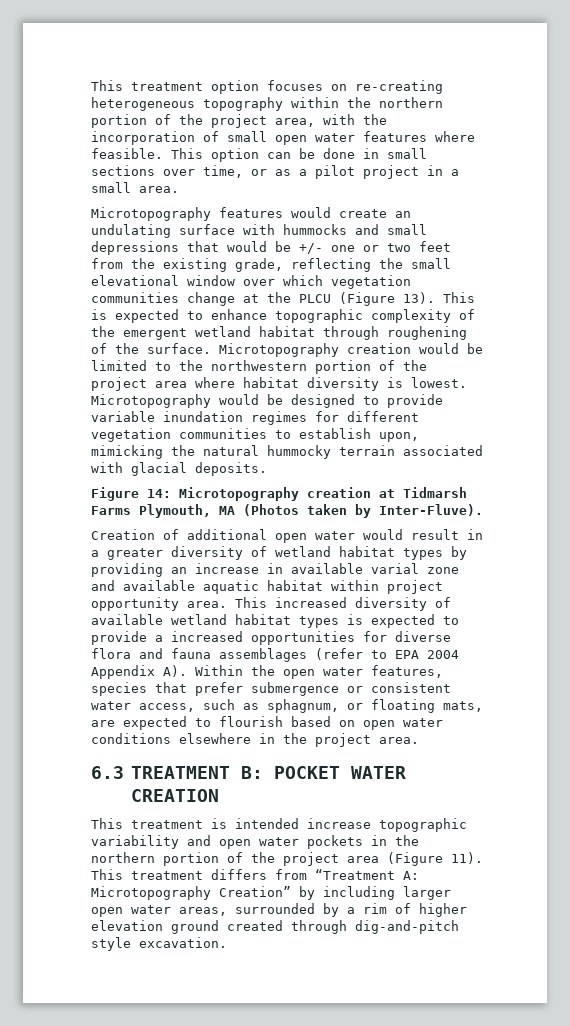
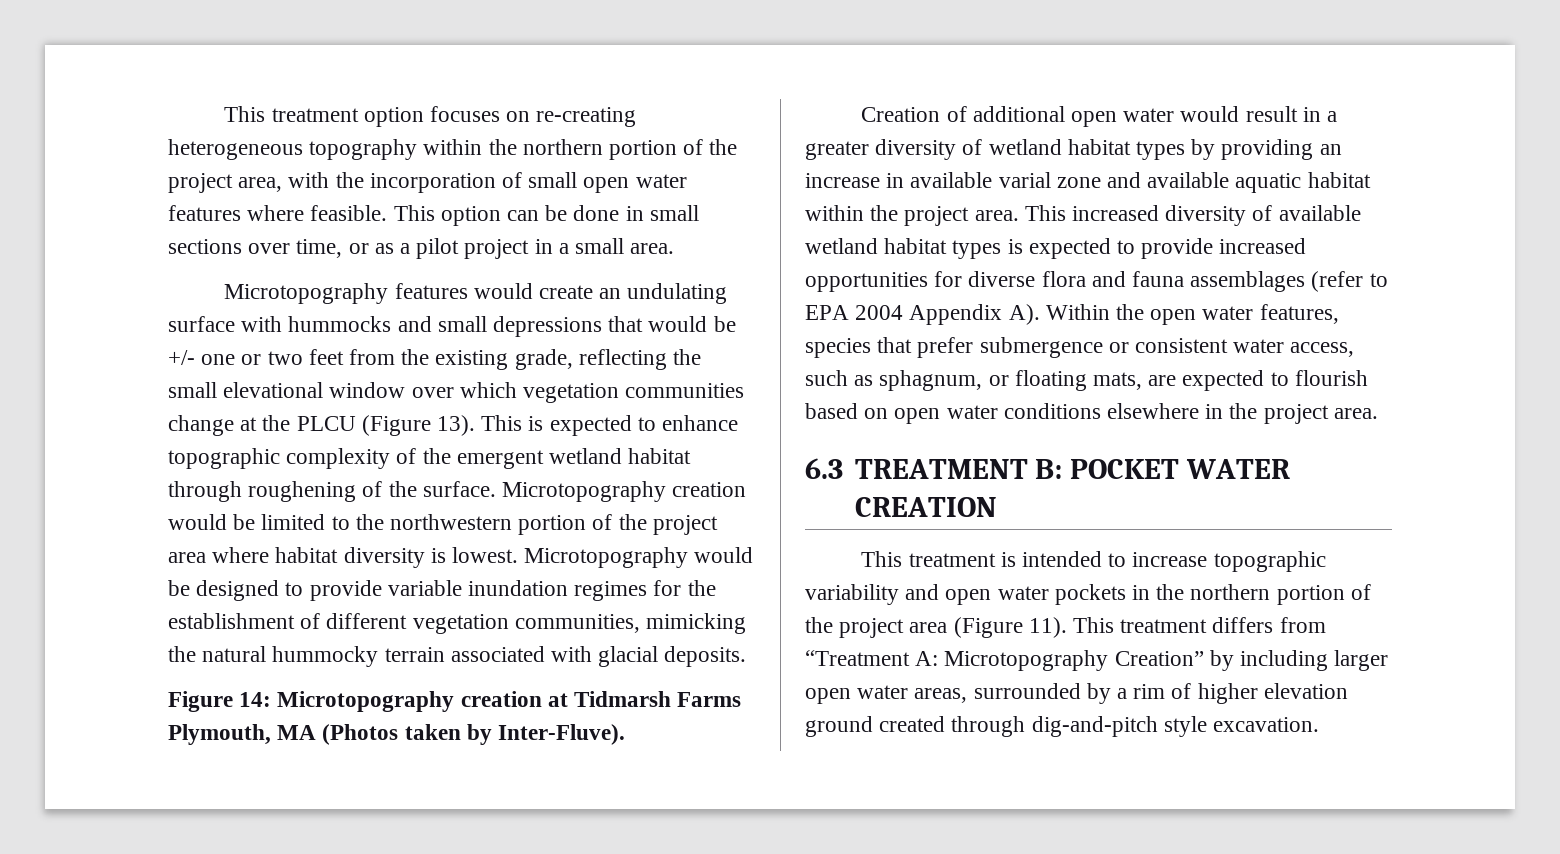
[347,411,419,422] [91,428,419,442] different vegetation communities to establish upon, -> [687,580,716,596] [168,613,640,634] the establishment of different vegetation communities,
[387,580,443,594] [91,597,179,611] project opportunity -> [870,205,970,226] the project
[155,635,163,642] a -> (1214, 248) none
(299, 823) none -> [1108,553,1127,567] to

